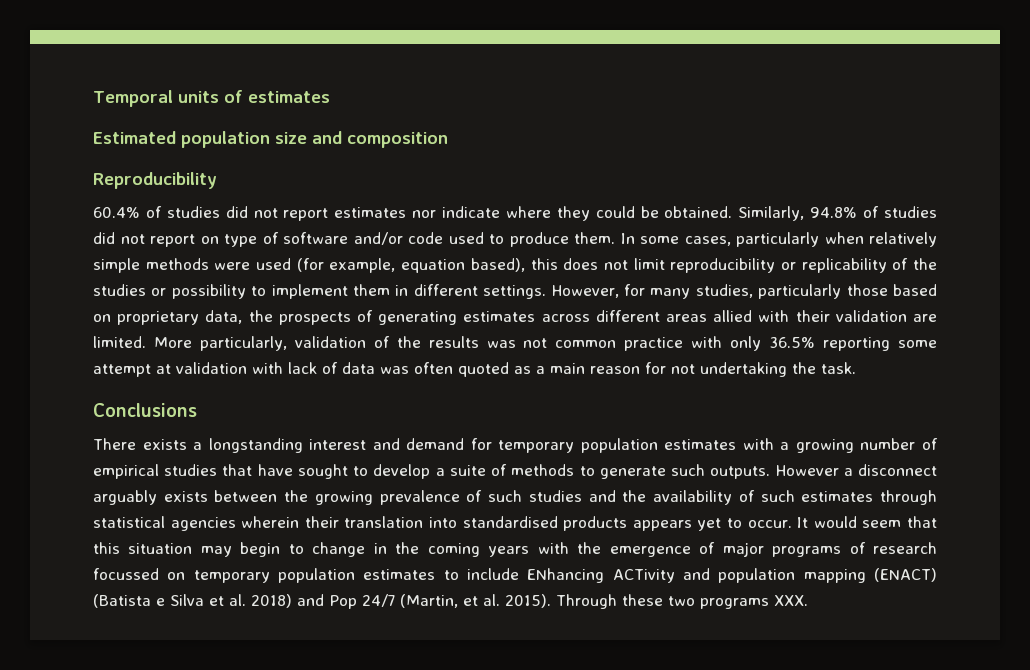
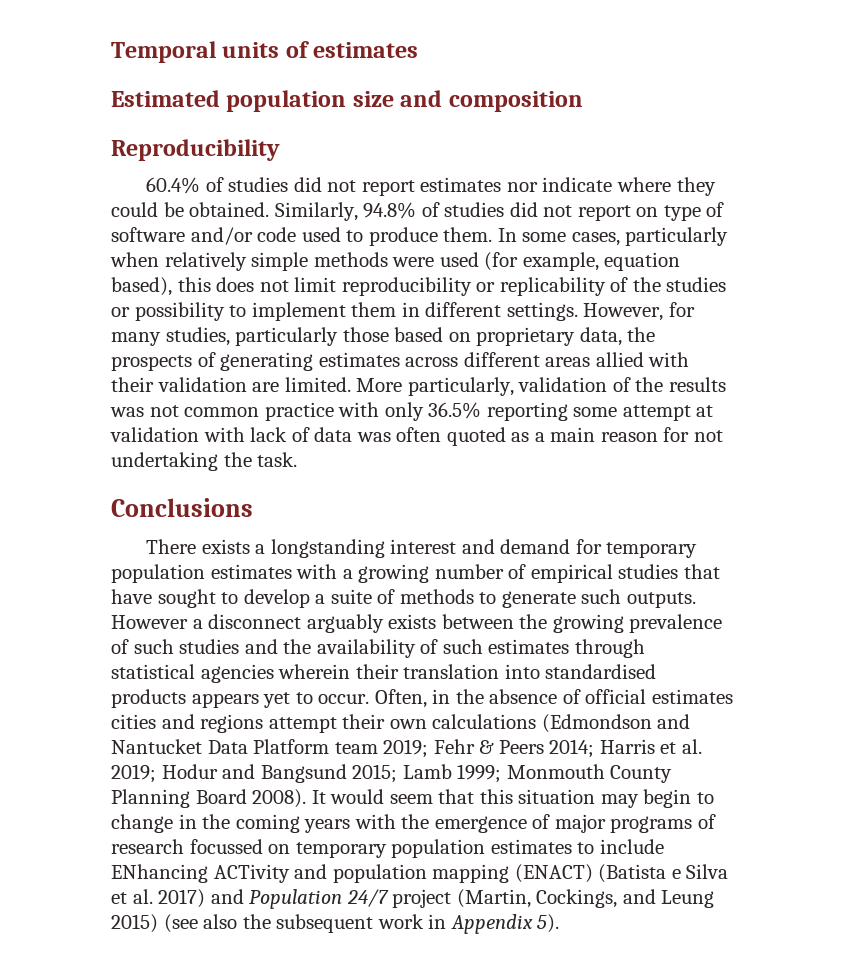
(792, 524) none -> [374,689,733,708] [111,714,691,733] [111,739,702,758] [111,764,673,783] [111,789,307,808] Often, in the absence of official estimates cities and regions attempt their own calculations (Edmondson and Nantucket Data Platform team 2019; Fehr & Peers 2014; Harris et al. 2019; Hodur and Bangsund 2015; Lamb 1999; Monmouth County Planning Board 2008).
[251,594,808,609] 2018) and Pop 24/7 (Martin, et al. 2015). Through these two programs XXX. -> [158,889,715,909] [111,914,560,934] 2017) and Population 24/7 project (Martin, Cockings, and Leung 2015) (see also the subsequent work in Appendix 5).

